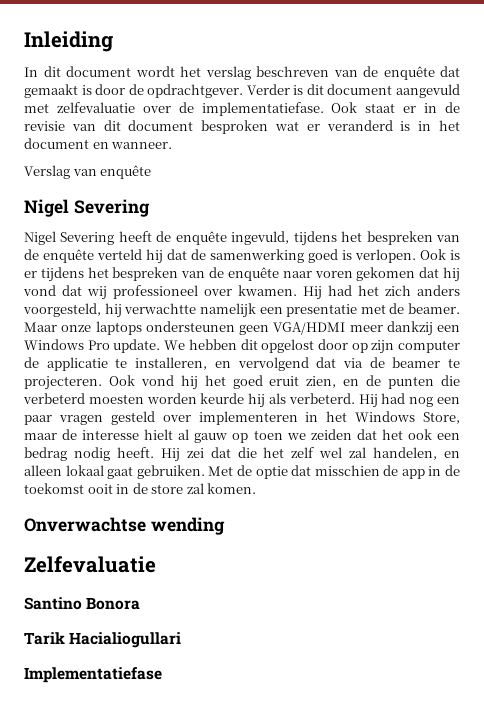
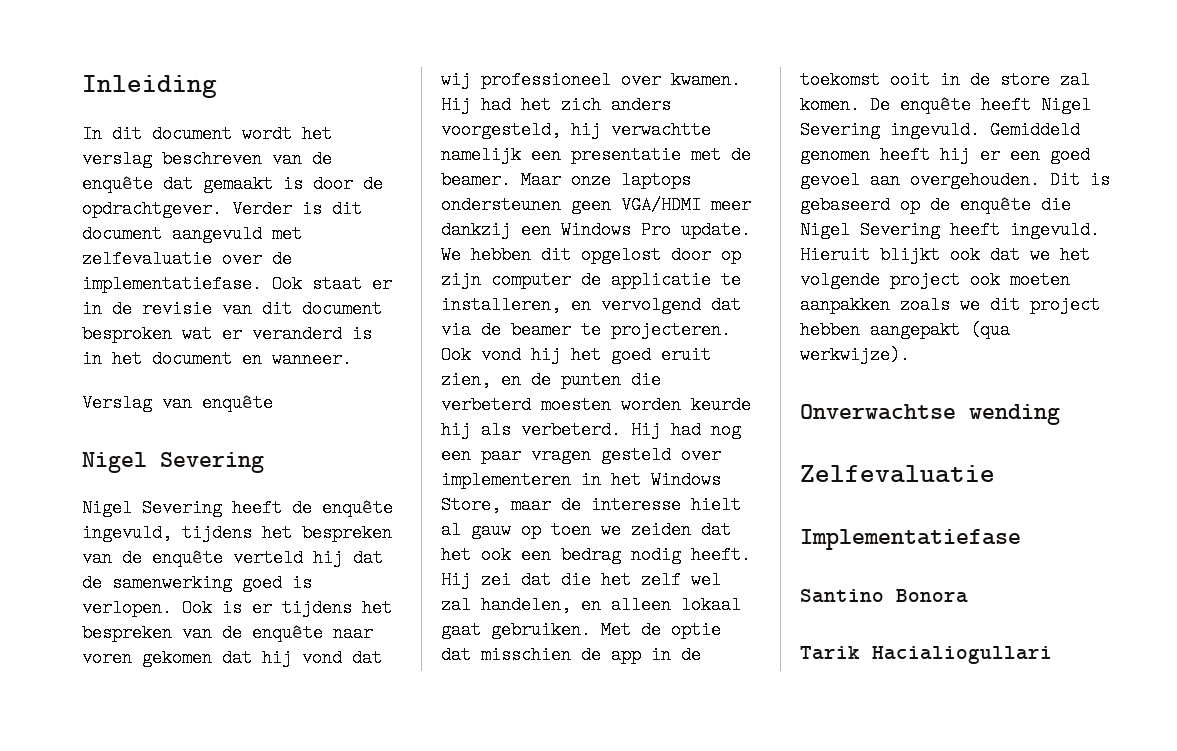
(257, 488) none -> [870,96,1091,114] [800,121,1080,139] [800,146,1090,164] [800,171,1110,189] [800,196,1071,214] [800,221,1100,239] [800,246,1090,264] [800,271,1070,289] [800,296,1100,314] [800,321,1010,339] [800,346,910,364] De enquête heeft Nigel Severing ingevuld. Gemiddeld genomen heeft hij er een goed gevoel aan overgehouden. Dit is gebaseerd op de enquête die Nigel Severing heeft ingevuld. Hieruit blijkt ook dat we het volgende project ook moeten aanpakken zoals we dit project hebben aangepakt (qua werkwijze).
(156, 564) none -> [800,529,1021,550] // Implementatiefase
[24,667,162,683] // Implementatiefase -> (1052, 655) none

